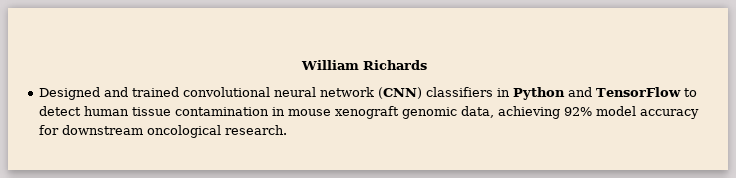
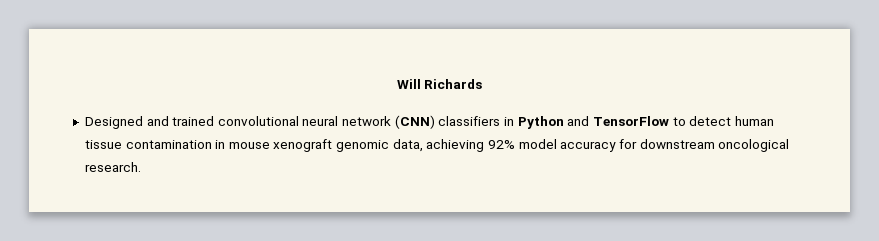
[300,60,359,70] William -> [396,79,421,89] Will

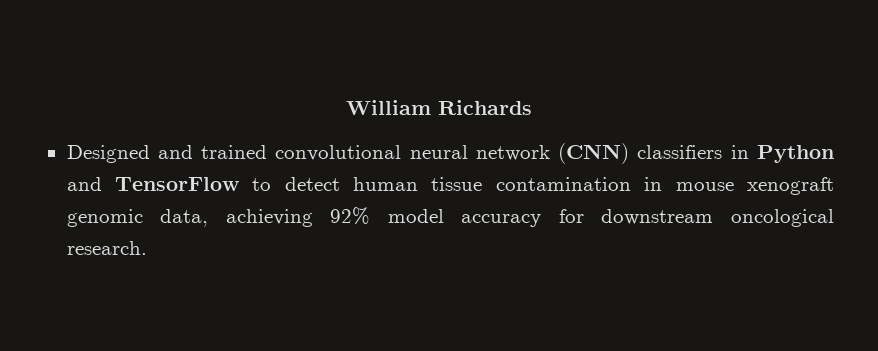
[396,79,421,89] Will -> [346,100,431,115] William

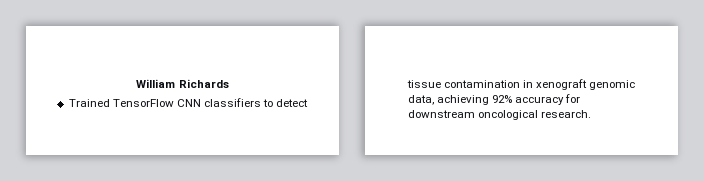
[66,143,835,164] [66,177,239,191] Designed and trained convolutional neural network (CNN) classifiers in Python and TensorFlow -> [68,98,261,107] Trained TensorFlow CNN classifiers
[353,177,419,191] human -> (309, 103) none
[675,182,734,191] mouse -> (533, 84) none
[387,209,444,223] model -> (512, 99) none

